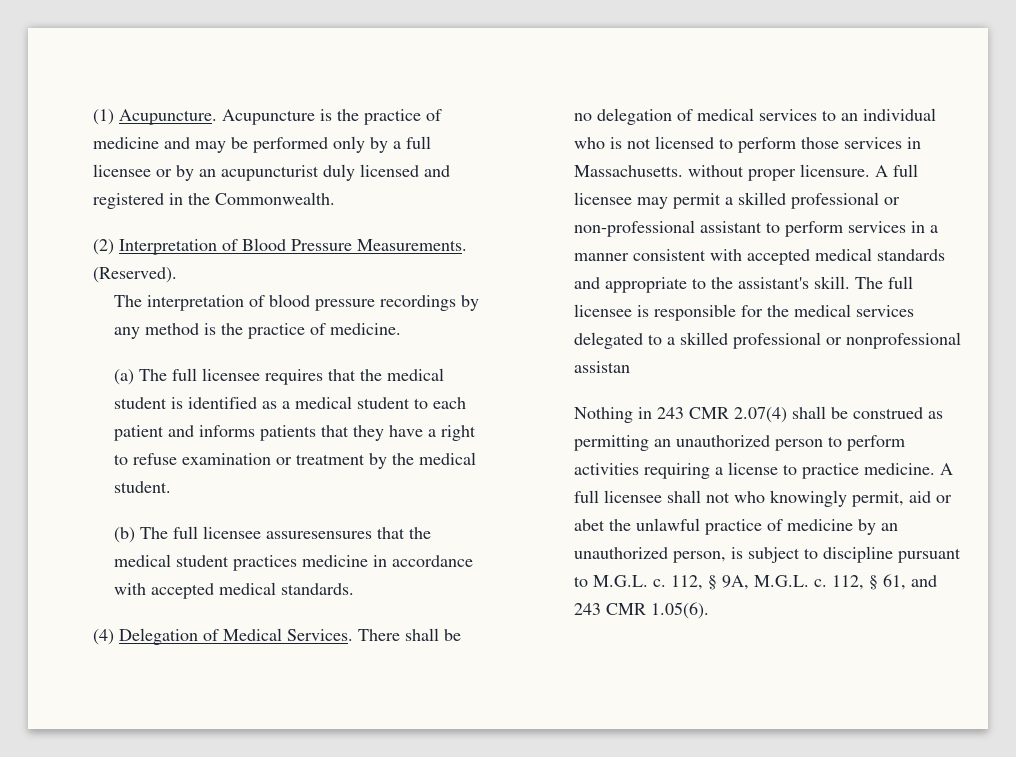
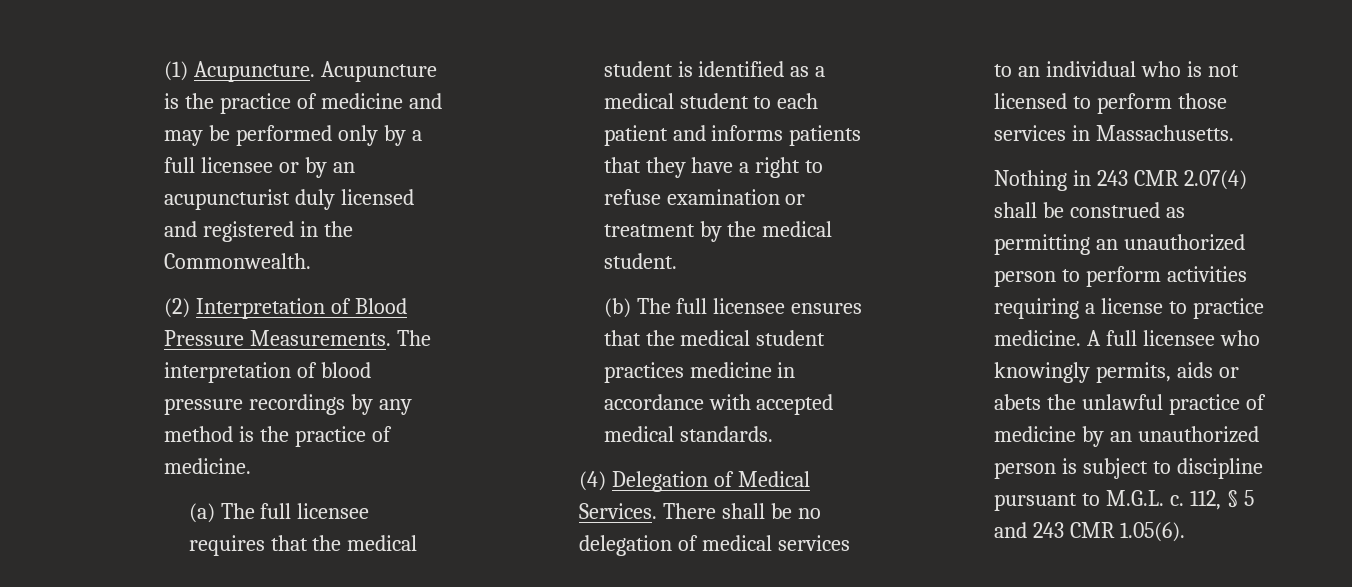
[93,267,178,283] (Reserved). // -> (392, 338) none
[265,531,372,539] assuresensures -> [791,303,863,314] ensures
[688,164,919,181] [574,192,901,209] [574,220,939,237] [574,248,946,265] [574,276,914,293] [574,304,915,321] [574,332,962,349] [574,361,631,373] without proper licensure. A full licensee may permit a skilled professional or non-professional assistant to perform services in a manner consistent with accepted medical standards and appropriate to the assistant's skill. The full licensee is responsible for the medical services delegated to a skilled professional or nonprofessional assistan -> (1235, 133) none
[667,490,953,507] [574,519,606,531] shall not who knowingly permit, aid or abet -> [1219,330,1260,346] [994,362,1239,383] [994,394,1042,410] who knowingly permits, aids or abets
[673,551,727,563] person, -> [994,462,1057,479] person
[722,574,907,590] 9A, M.G.L. c. 112, § 61, -> [1243,490,1254,506] 5

